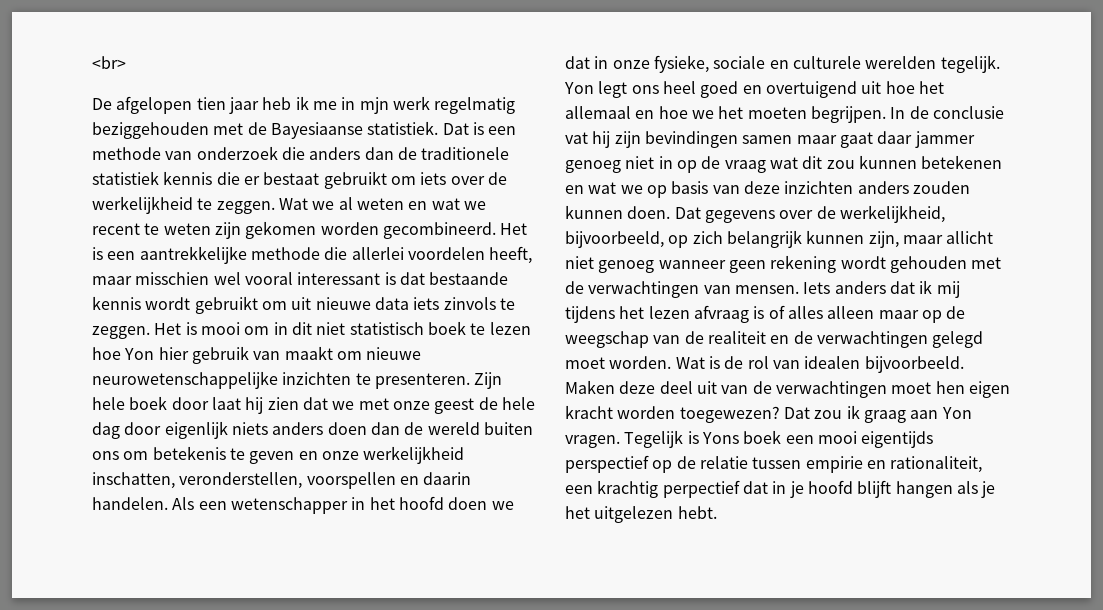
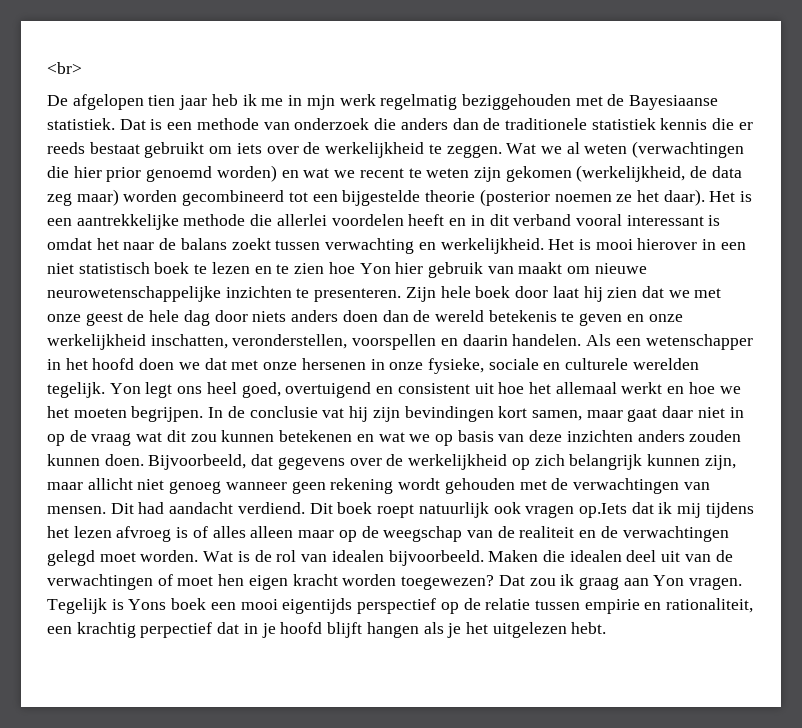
(260, 180) none -> [47,142,85,154] reeds
(404, 204) none -> [632,141,745,158] [47,165,277,182] (verwachtingen die hier prior genoemd worden)
[320,222,496,239] worden gecombineerd. -> [576,165,742,182] [47,189,705,206] (werkelijkheid, de data zeg maar) worden gecombineerd tot een bijgestelde theorie (posterior noemen ze het daar).
[489,246,533,264] [92,272,509,285] [92,296,515,314] [92,322,312,339] heeft, maar misschien wel vooral interessant is dat bestaande kennis wordt gebruikt om uit nieuwe data iets zinvols te zeggen. Het is mooi om in dit -> [408,214,721,226] [47,238,746,254] heeft en in dit verband vooral interessant is omdat het naar de balans zoekt tussen verwachting en werkelijkheid. Het is mooi hierover in een
(531, 328) none -> [254,263,325,274] en te zien
[164,421,228,439] eigenlijk -> (248, 316) none
[483,422,533,435] [92,451,149,460] buiten ons om -> (484, 316) none
(590, 62) none -> [231,358,366,370] met onze hersenen
[700,81,857,98] goed en overtuigend -> [241,382,470,398] goed, overtuigend en consistent
(631, 112) none -> [621,382,663,394] werkt
[742,135,793,144] samen -> [498,406,582,421] kort samen,
[914,131,975,148] [565,160,621,173] jammer genoeg -> (694, 412) none
[674,207,701,219] Dat -> [148,454,274,470] Bijvoorbeeld, dat
[839,205,945,223] [565,231,664,248] werkelijkheid, bijvoorbeeld, -> [408,454,508,470] werkelijkheid
[803,281,886,294] Iets anders -> [110,502,627,518] Dit had aandacht verdiend. Dit boek roept natuurlijk ook vragen op.Iets
[693,305,749,323] afvraag -> [116,526,172,542] afvroeg
[619,381,656,394] deze -> [542,550,622,562] die idealen
(887, 389) none -> [157,574,173,586] of

